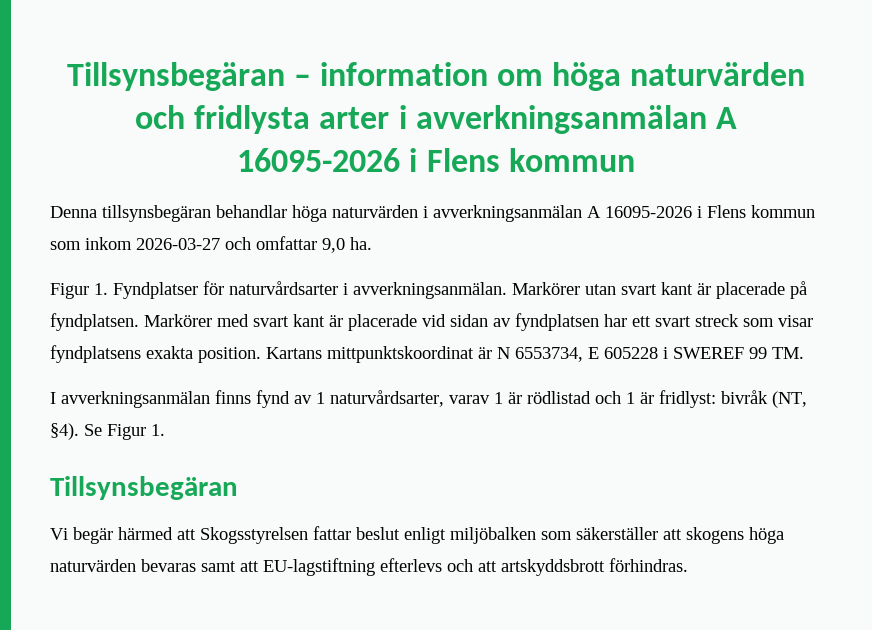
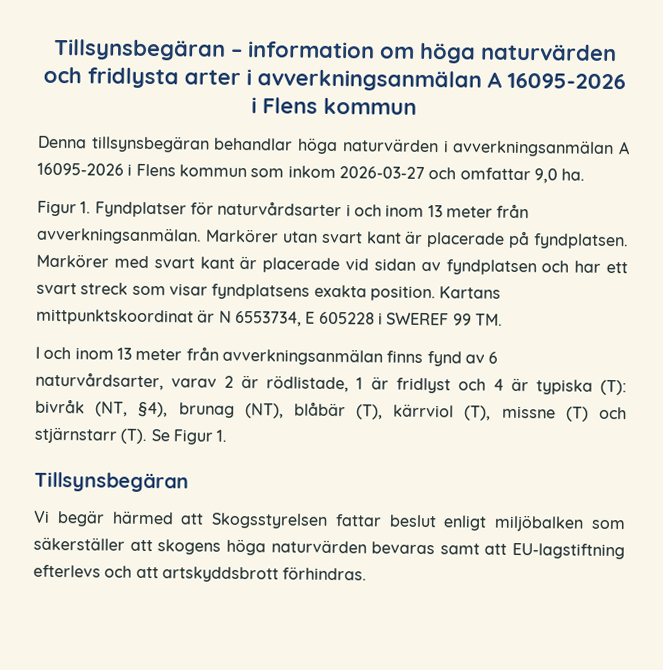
(348, 289) none -> [353,203,530,219] och inom 13 meter från
(599, 322) none -> [541,260,570,273] och
(56, 398) none -> [43,346,219,361] och inom 13 meter från
[316,392,325,404] 1 -> [488,351,499,364] 6
[494,390,807,408] [50,423,79,440] 1 är rödlistad och 1 är fridlyst: bivråk (NT, §4). -> [224,375,627,396] [35,398,627,422] [34,426,148,445] 2 är rödlistade, 1 är fridlyst och 4 är typiska (T): bivråk (NT, §4), brunag (NT), blåbär (T), kärrviol (T), missne (T) och stjärnstarr (T).

